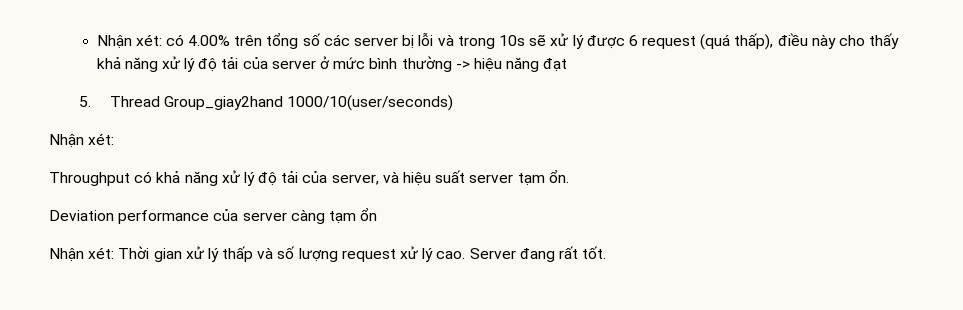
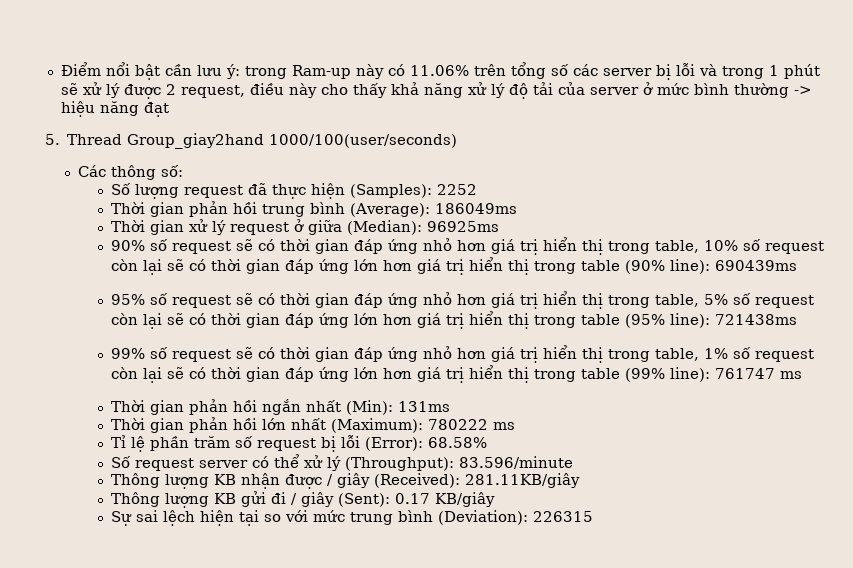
[96,34,231,49] Nhận xét: có 4.00% -> [60,62,469,80] Điểm nổi bật cần lưu ý: trong Ram-up này có 11.06%
[498,35,525,46] 10s -> [768,64,820,79] 1 phút
[628,33,774,50] 6 request (quá thấp), -> [165,84,245,98] 2 request,
[287,95,454,111] [49,133,115,148] [49,170,569,186] [49,208,378,224] [49,246,607,262] 1000/10(user/seconds) // Nhận xét: // Throughput có khả năng xử lý độ tải của server, và hiệu suất server tạm ổn. // Deviation performance của server càng tạm ổn // Nhận xét: Thời gian xử lý thấp và số lượng request xử lý cao. Server đang rất tốt. -> [269,134,458,148] [77,165,183,180] [111,183,478,199] [111,201,518,217] [111,219,500,235] [111,237,825,255] [111,257,798,275] [111,291,815,309] [111,311,798,329] [111,345,815,363] [111,365,803,383] [111,399,451,415] [111,417,516,433] [111,435,488,452] [111,454,574,471] [111,473,581,489] [111,491,496,508] [111,510,594,526] 1000/100(user/seconds) // Các thông số: // Số lượng request đã thực hiện (Samples): 2252 // Thời gian phản hồi trung bình (Average): 186049ms // Thời gian xử lý request ở giữa (Median): 96925ms // 90% số request sẽ có thời gian đáp ứng nhỏ hơn giá trị hiển thị trong table, 10% số request còn lại sẽ có thời gian đáp ứng lớn hơn giá trị hiển thị trong table (90% line): 690439ms // 95% số request sẽ có thời gian đáp ứng nhỏ hơn giá trị hiển thị trong table, 5% số request còn lại sẽ có thời gian đáp ứng lớn hơn giá trị hiển thị trong table (95% line): 721438ms // 99% số request sẽ có thời gian đáp ứng nhỏ hơn giá trị hiển thị trong table, 1% số request còn lại sẽ có thời gian đáp ứng lớn hơn giá trị hiển thị trong table (99% line): 761747 ms // Thời gian phản hồi ngắn nhất (Min): 131ms // Thời gian phản hồi lớn nhất (Maximum): 780222 ms // Tỉ lệ phần trăm số request bị lỗi (Error): 68.58% // Số request server có thể xử lý (Throughput): 83.596/minute // Thông lượng KB nhận được / giây (Received): 281.11KB/giây // Thông lượng KB gửi đi / giây (Sent): 0.17 KB/giây // Sự sai lệch hiện tại so với mức trung bình (Deviation): 226315

